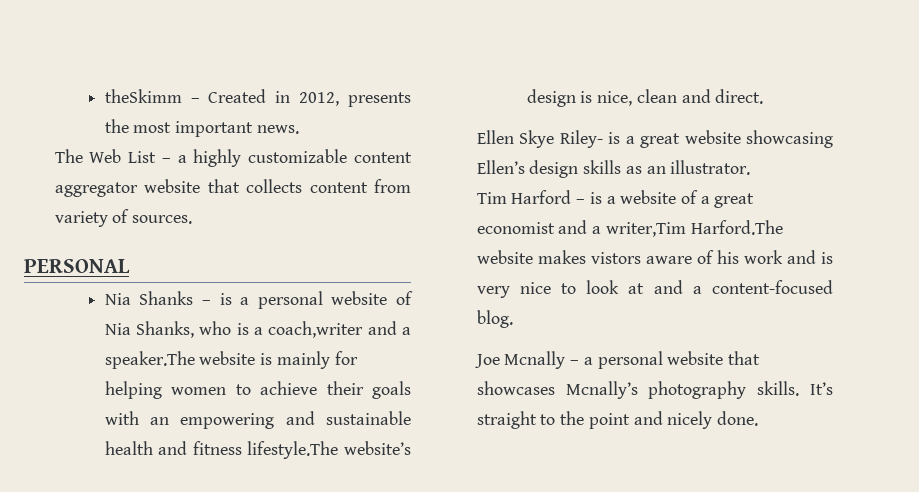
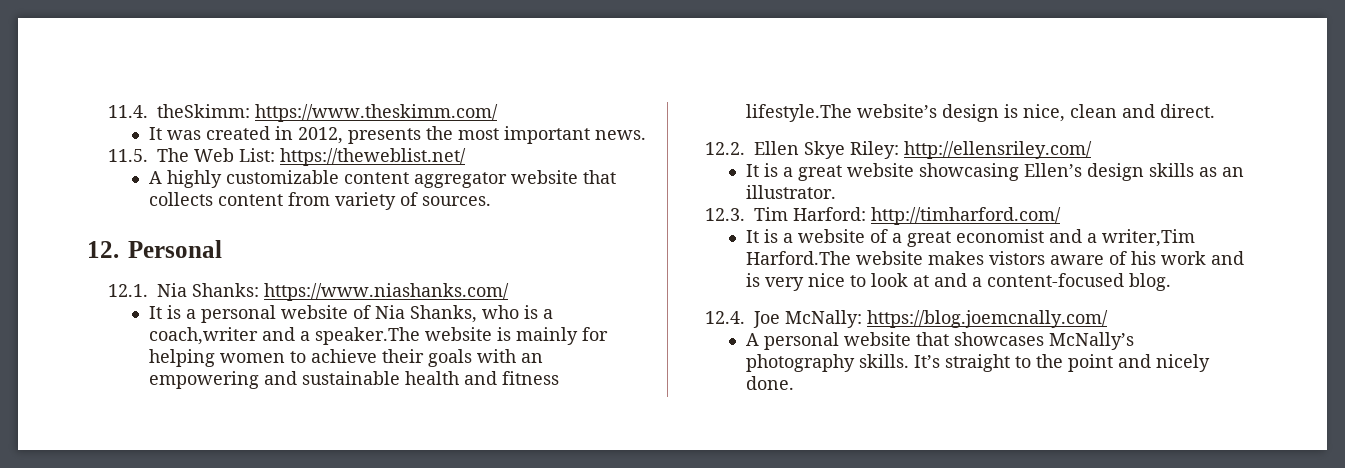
[104,89,267,103] theSkimm – Created -> [107,104,498,122] [148,126,270,140] 11.4. theSkimm: https://www.theskimm.com/ // It was created
(299, 129) none -> [107,149,148,162] 11.5.
[128,151,187,163] List – a -> [238,148,466,166] [148,171,162,184] List: https://theweblist.net/ // A
[24,259,130,273] [104,291,211,305] PERSONAL // Nia Shanks – -> [87,240,222,258] [107,283,509,301] [148,306,162,319] 12. Personal // 12.1. Nia Shanks: https://www.niashanks.com/ // It
(764, 96) none -> [704,142,745,155] 12.2.
[559,130,603,148] Riley- -> [849,141,1092,159] [745,164,759,177] Riley: http://ellensriley.com/ // It
[476,190,586,204] Tim Harford – -> [704,207,1061,225] [745,230,759,243] 12.3. Tim Harford: http://timharford.com/ // It
[474,351,593,369] Joe Mcnally – a -> [704,310,1108,328] [745,333,759,346] 12.4. Joe McNally: https://blog.joemcnally.com/ // A
[565,381,638,399] Mcnally’s -> [1048,332,1134,350] McNally’s

